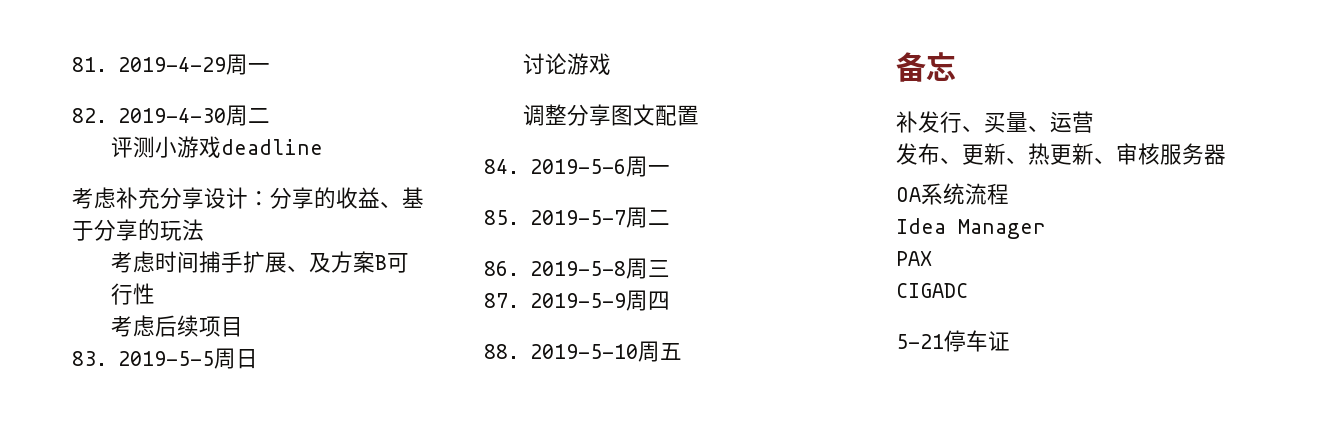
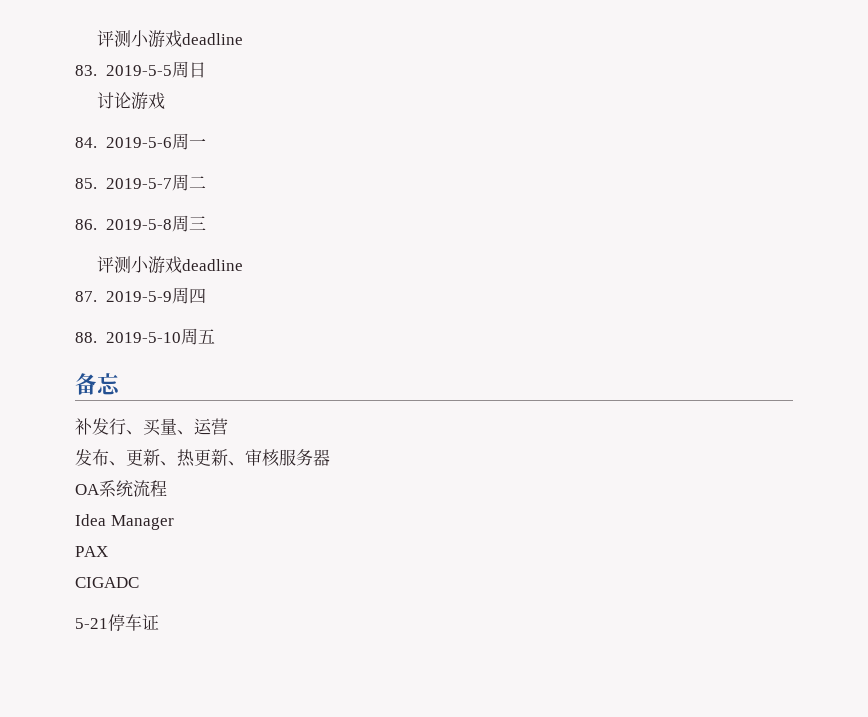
[72,54,270,75] [72,105,270,126] [110,136,323,158] [72,187,424,209] [72,219,204,241] [110,251,409,273] [110,283,155,305] [110,315,243,337] 81. 2019-4-29周一 // 82. 2019-4-30周二 // 评测小游戏deadline // 考虑补充分享设计：分享的收益、基于分享的玩法 // 考虑时间捕手扩展、及方案B可行性 // 考虑后续项目 -> [97,30,244,48] 评测小游戏deadline
[522,104,699,126] // 调整分享图文配置 -> (166, 101) none
(670, 268) none -> [97,256,244,274] // 评测小游戏deadline

